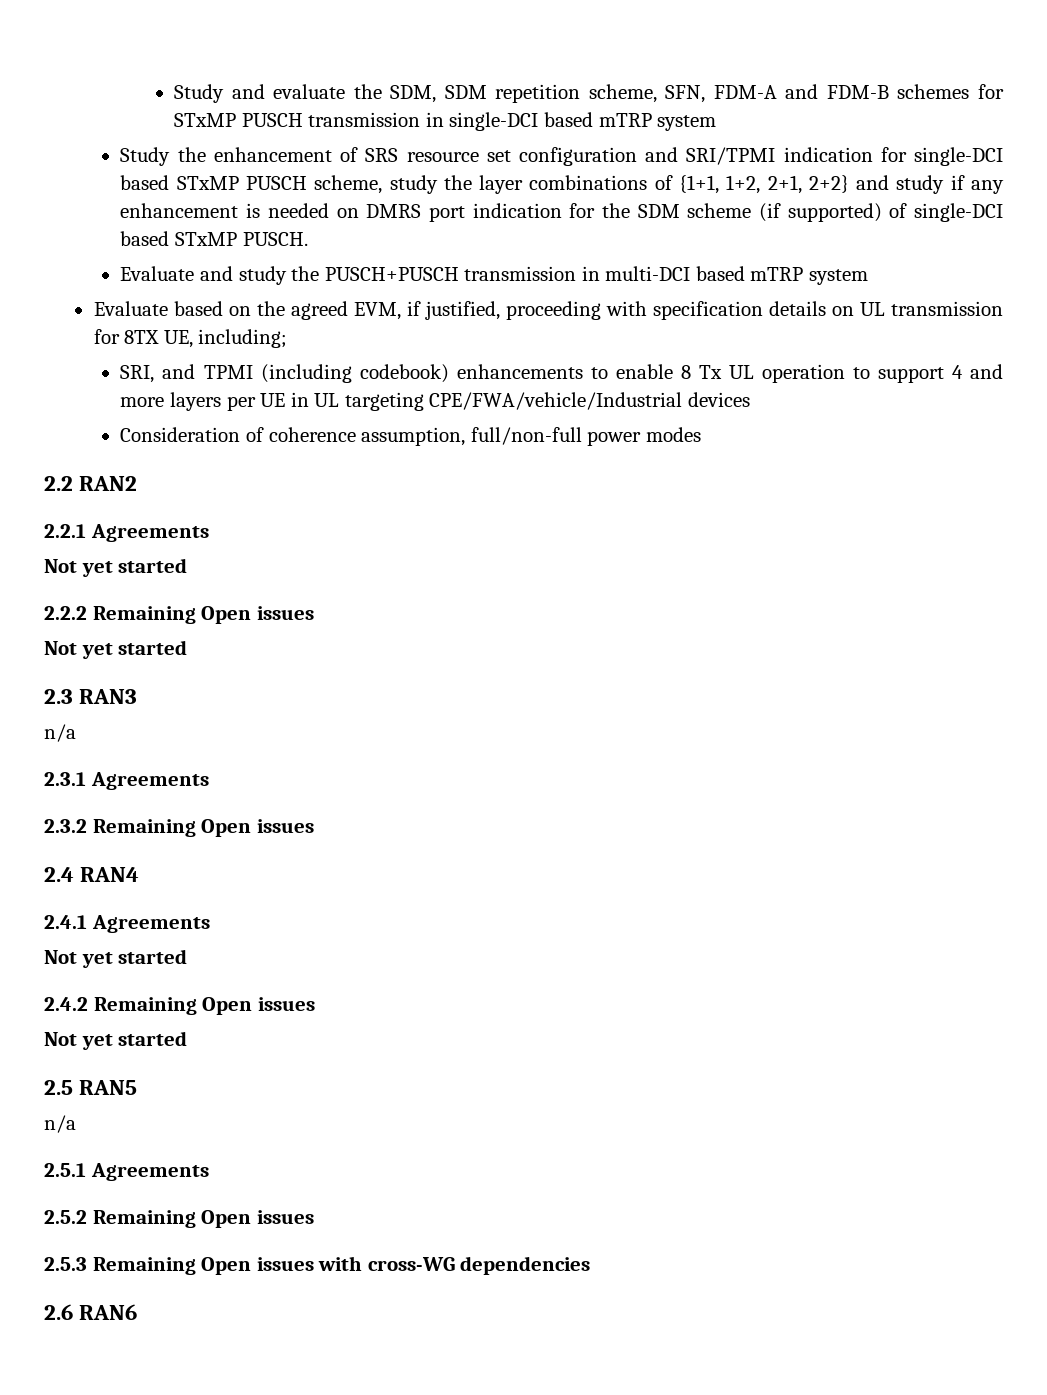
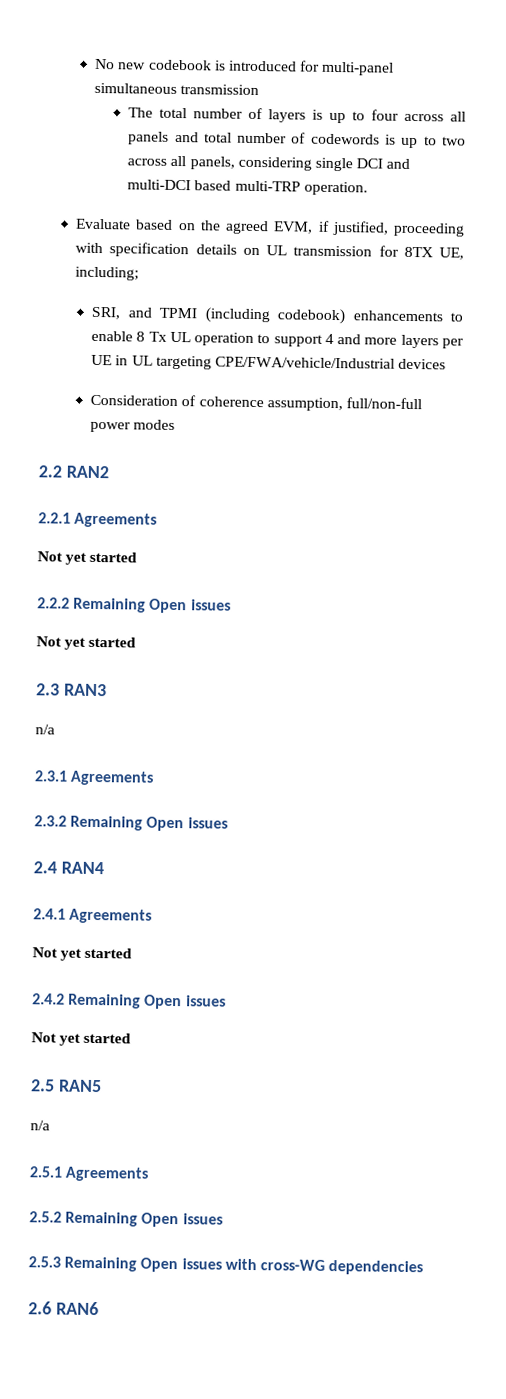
[174,84,1005,103] [174,112,717,131] [120,147,1004,166] [120,175,1005,194] [120,203,1003,222] [120,231,308,246] [120,266,868,285] Study and evaluate the SDM, SDM repetition scheme, SFN, FDM-A and FDM-B schemes for STxMP PUSCH transmission in single-DCI based mTRP system // Study the enhancement of SRS resource set configuration and SRI/TPMI indication for single-DCI based STxMP PUSCH scheme, study the layer combinations of {1+1, 1+2, 2+1, 2+2} and study if any enhancement is needed on DMRS port indication for the SDM scheme (if supported) of single-DCI based STxMP PUSCH. // Evaluate and study the PUSCH+PUSCH transmission in multi-DCI based mTRP system -> [95,58,395,76] [94,82,260,96] [128,107,467,124] [128,131,467,149] [127,155,411,172] [127,179,368,196] No new codebook is introduced for multi-panel simultaneous transmission // The total number of layers is up to four across all panels and total number of codewords is up to two across all panels, considering single DCI and multi-DCI based multi-TRP operation.

